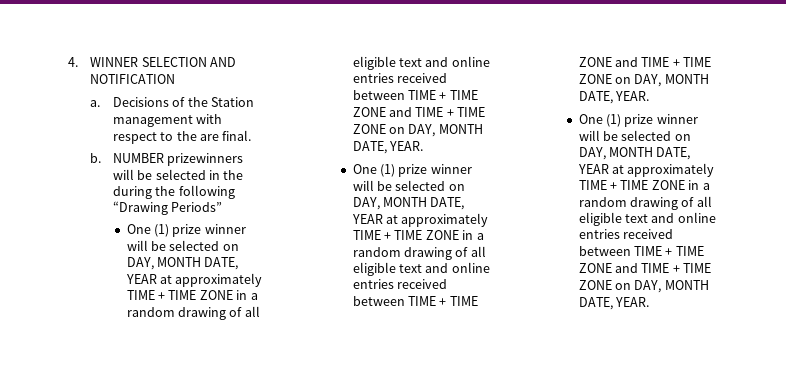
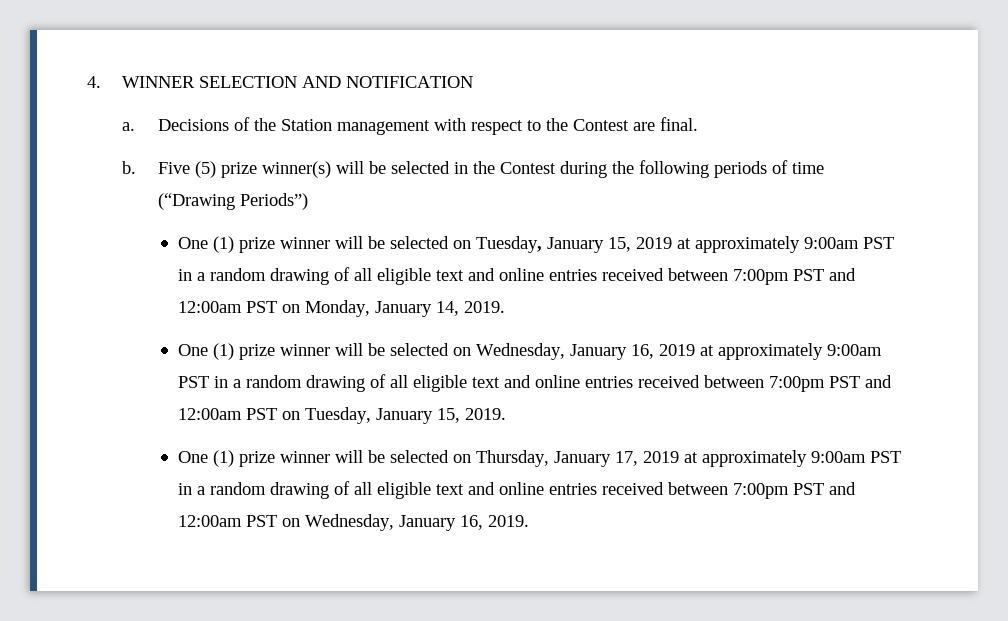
(197, 136) none -> [572,119,629,131] Contest
[112,153,244,166] NUMBER prizewinners -> [157,161,331,178] Five (5) prize winner(s)
(244, 175) none -> [499,162,556,174] Contest
[112,201,223,215] [126,224,246,237] [126,240,239,251] [126,257,239,270] [125,273,263,287] [126,290,233,300] “Drawing Periods” // One (1) prize winner will be selected on DAY, MONTH DATE, YEAR at approximately TIME + TIME ZONE -> [713,160,824,178] [157,193,308,210] [178,236,895,253] periods of time (“Drawing Periods”) // One (1) prize winner will be selected on Tuesday, January 15, 2019 at approximately 9:00am PST
[408,90,478,100] [352,107,486,117] [352,124,483,137] [352,141,424,154] [352,164,472,177] [352,180,465,191] [352,197,465,210] [351,213,489,227] [352,230,459,240] TIME + TIME ZONE and TIME + TIME ZONE on DAY, MONTH DATE, YEAR. // One (1) prize winner will be selected on DAY, MONTH DATE, YEAR at approximately TIME + TIME ZONE -> [733,268,857,285] [178,300,506,317] [178,343,883,360] [178,376,210,388] 7:00pm PST and 12:00am PST on Monday, January 14, 2019. // One (1) prize winner will be selected on Wednesday, January 16, 2019 at approximately 9:00am PST
[408,296,478,306] [578,57,712,67] [578,74,709,87] [578,91,650,104] [578,114,698,127] [578,130,691,141] [578,147,691,160] [577,163,715,177] [578,180,685,190] TIME + TIME ZONE and TIME + TIME ZONE on DAY, MONTH DATE, YEAR. // One (1) prize winner will be selected on DAY, MONTH DATE, YEAR at approximately TIME + TIME ZONE -> [769,375,893,392] [178,407,507,424] [178,450,902,467] 7:00pm PST and 12:00am PST on Tuesday, January 15, 2019. // One (1) prize winner will be selected on Thursday, January 17, 2019 at approximately 9:00am PST
[634,246,704,256] [578,263,712,273] [578,280,709,293] [578,297,650,310] TIME + TIME ZONE and TIME + TIME ZONE on DAY, MONTH DATE, YEAR. -> [733,482,857,499] [178,514,530,531] 7:00pm PST and 12:00am PST on Wednesday, January 16, 2019.

